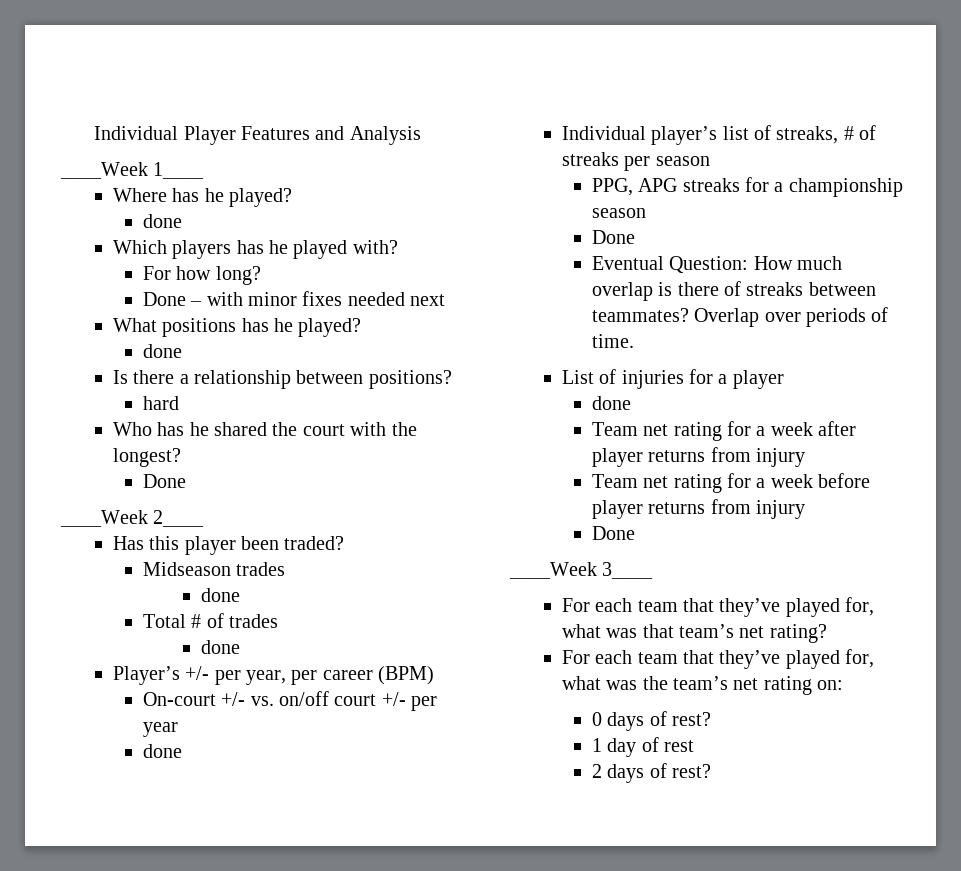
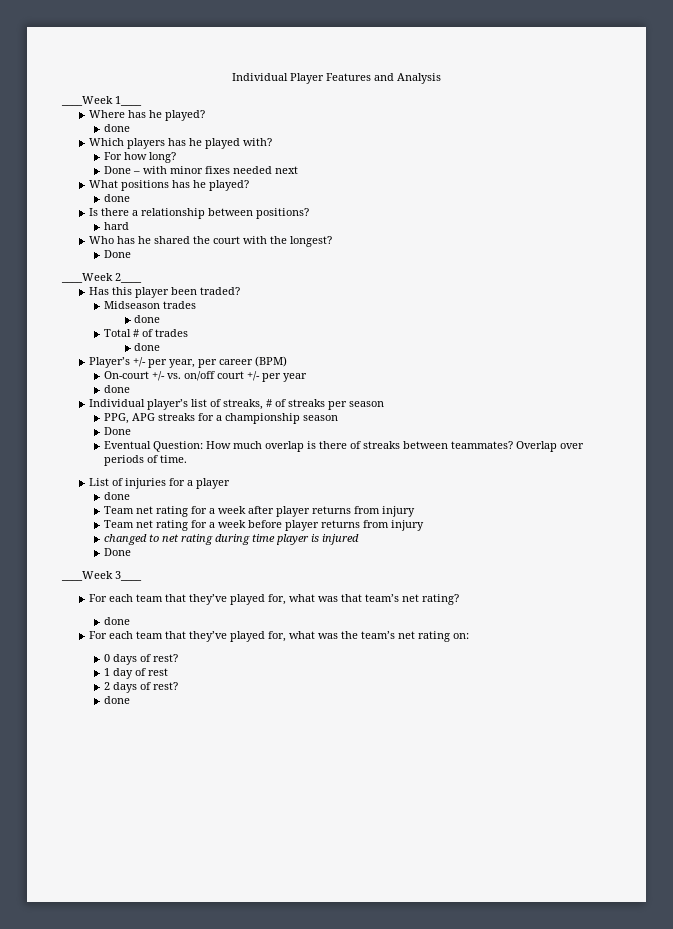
(805, 509) none -> [104,534,360,545] // changed to net rating during time player is injured
(827, 633) none -> [104,617,131,625] // done
(711, 771) none -> [104,696,131,704] // done

